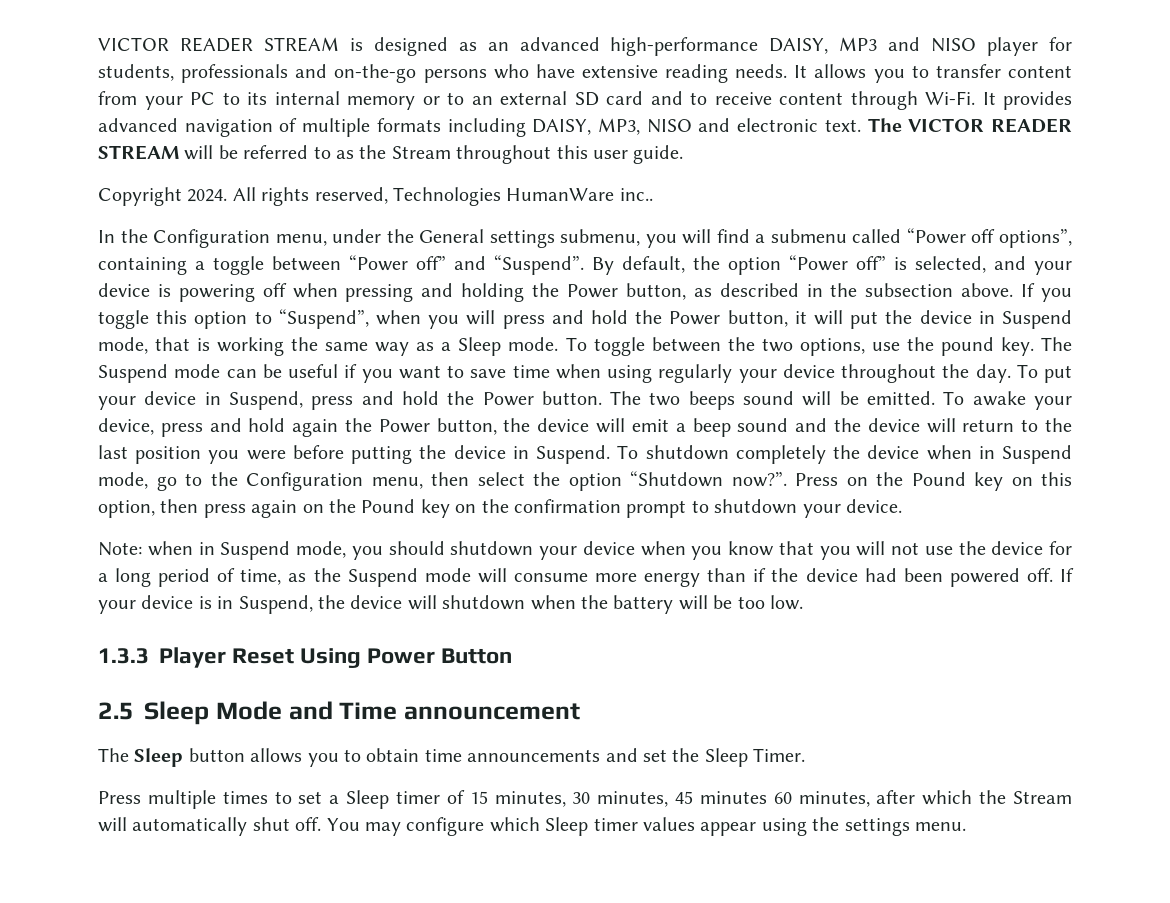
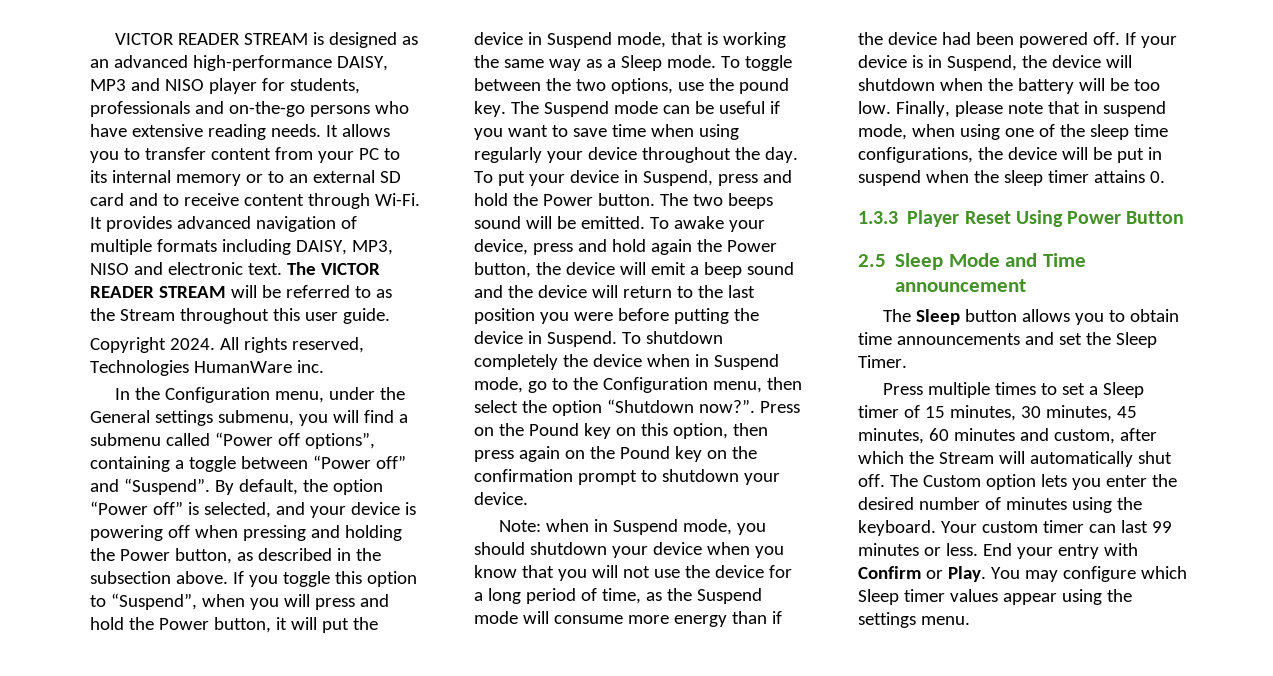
[619,188,653,201] inc.. -> [296,360,324,373] inc.
(803, 602) none -> [895,101,1166,117] [858,124,1168,140] [858,147,1162,163] [858,170,1165,186] Finally, please note that in suspend mode, when using one of the sleep time configurations, the device will be put in suspend when the sleep timer attains 0.
[699,791,870,807] minutes 60 minutes, -> [858,428,1115,444] minutes, 60 minutes and custom,
(322, 824) none -> [889,474,1177,490] [858,497,1142,513] [858,520,1172,536] [858,543,1138,559] [858,566,986,582] The Custom option lets you enter the desired number of minutes using the keyboard. Your custom timer can last 99 minutes or less. End your entry with Confirm or Play.

